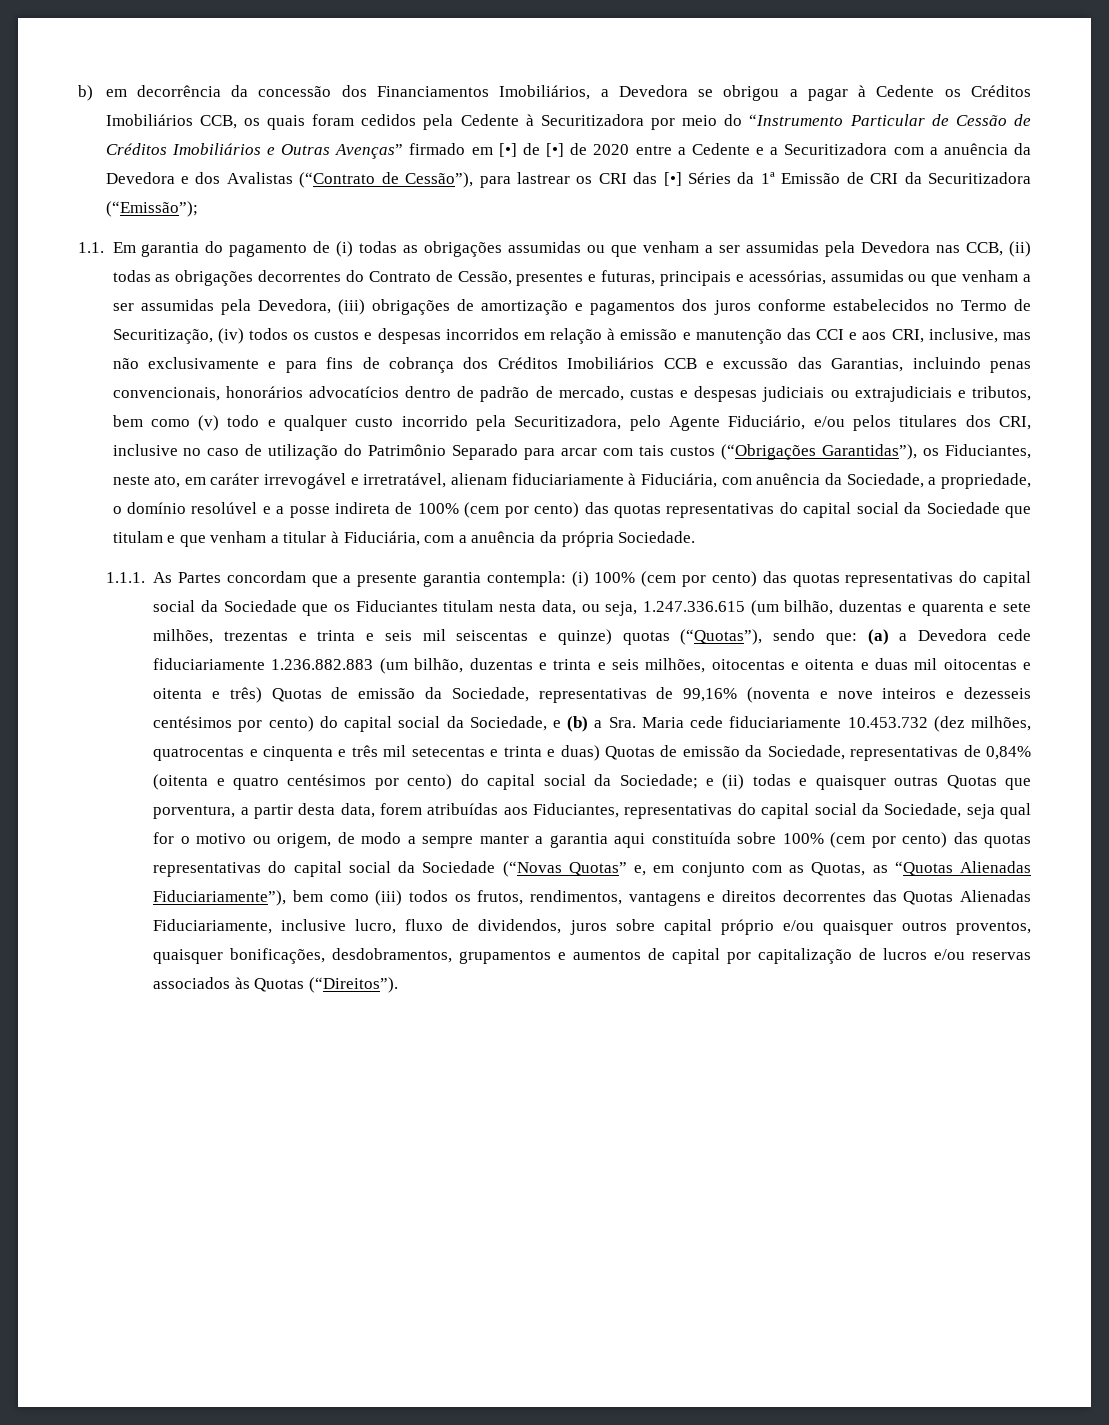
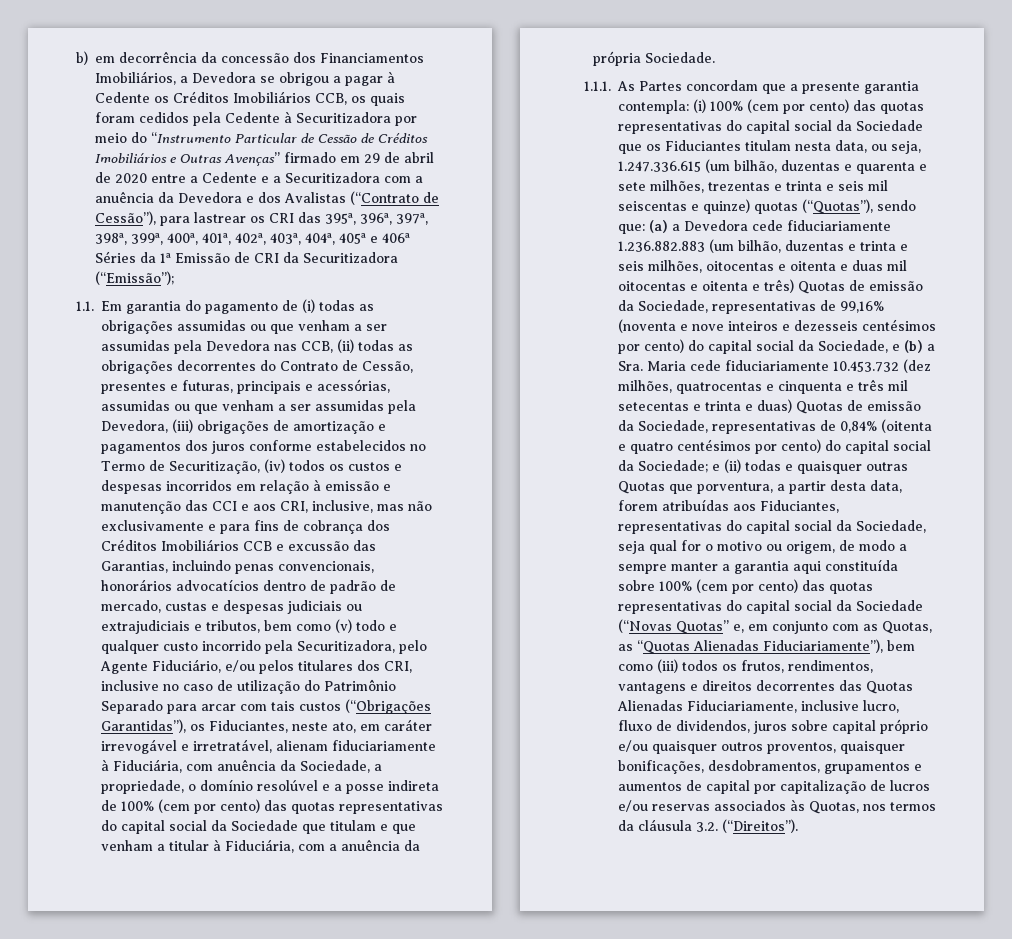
[498,143,565,157] [•] de [•] -> [364,152,434,163] 29 de abril
[663,172,682,186] [•] -> [325,213,428,225] [95,233,410,245] 395ª, 396ª, 397ª, 398ª, 399ª, 400ª, 401ª, 402ª, 403ª, 404ª, 405ª e 406ª
[254,978,305,992] Quotas -> [808,801,936,814] [617,819,718,832] Quotas, nos termos da cláusula 3.2.

